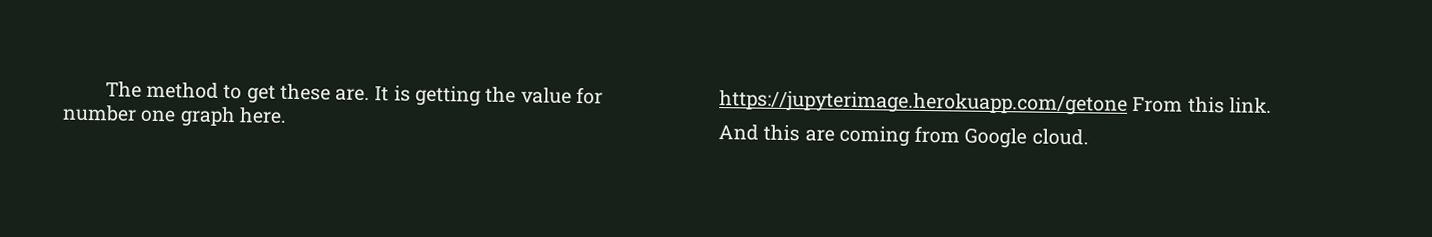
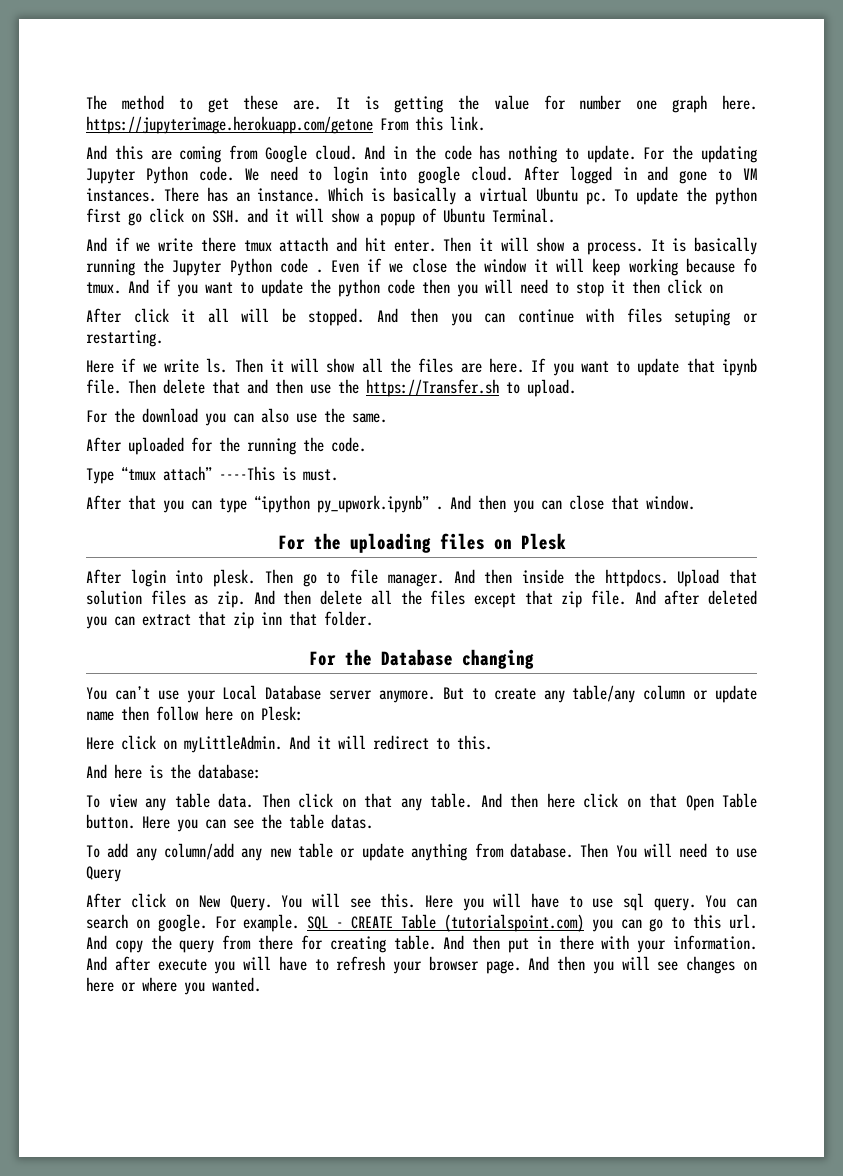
(1089, 137) none -> [364,145,757,163] [86,166,757,184] [86,187,758,205] [86,208,555,226] [86,237,757,255] [86,258,757,276] [86,279,723,297] [86,308,758,326] [86,330,163,347] [86,358,757,376] [86,379,576,397] [86,408,387,426] [86,437,366,455] [86,466,338,484] [86,495,695,513] [277,533,566,553] [86,569,758,587] [86,590,757,608] [86,611,373,629] [309,649,534,669] [86,685,758,703] [86,706,303,721] [86,735,492,753] [86,764,261,779] [86,793,757,811] [86,814,373,832] [86,843,758,861] [86,866,121,882] [86,893,757,911] [86,914,758,932] [86,935,757,953] [86,956,757,974] [86,977,261,995] And in the code has nothing to update. For the updating Jupyter Python code. We need to login into google cloud. After logged in and gone to VM instances. There has an instance. Which is basically a virtual Ubuntu pc. To update the python first go click on SSH. and it will show a popup of Ubuntu Terminal. // And if we write there tmux attacth and hit enter. Then it will show a process. It is basically running the Jupyter Python code . Even if we close the window it will keep working because fo tmux. And if you want to update the python code then you will need to stop it then click on // After click it all will be stopped. And then you can continue with files setuping or restarting. // Here if we write ls. Then it will show all the files are here. If you want to update that ipynb file. Then delete that and then use the https://Transfer.sh to upload. // For the download you can also use the same. // After uploaded for the running the code. // Type “tmux attach” ----This is must. // After that you can type “ipython py_upwork.ipynb” . And then you can close that window. // For the uploading files on Plesk // After login into plesk. Then go to file manager. And then inside the httpdocs. Upload that solution files as zip. And then delete all the files except that zip file. And after deleted you can extract that zip inn that folder. // For the Database changing // You can’t use your Local Database server anymore. But to create any table/any column or update name then follow here on Plesk: // Here click on myLittleAdmin. And it will redirect to this. // And here is the database: // To view any table data. Then click on that any table. And then here click on that Open Table button. Here you can see the table datas. // To add any column/add any new table or update anything from database. Then You will need to use Query // After click on New Query. You will see this. Here you will have to use sql query. You can search on google. For example. SQL - CREATE Table (tutorialspoint.com) you can go to this url. And copy the query from there for creating table. And then put in there with your information. And after execute you will have to refresh your browser page. And then you will see changes on here or where you wanted.

